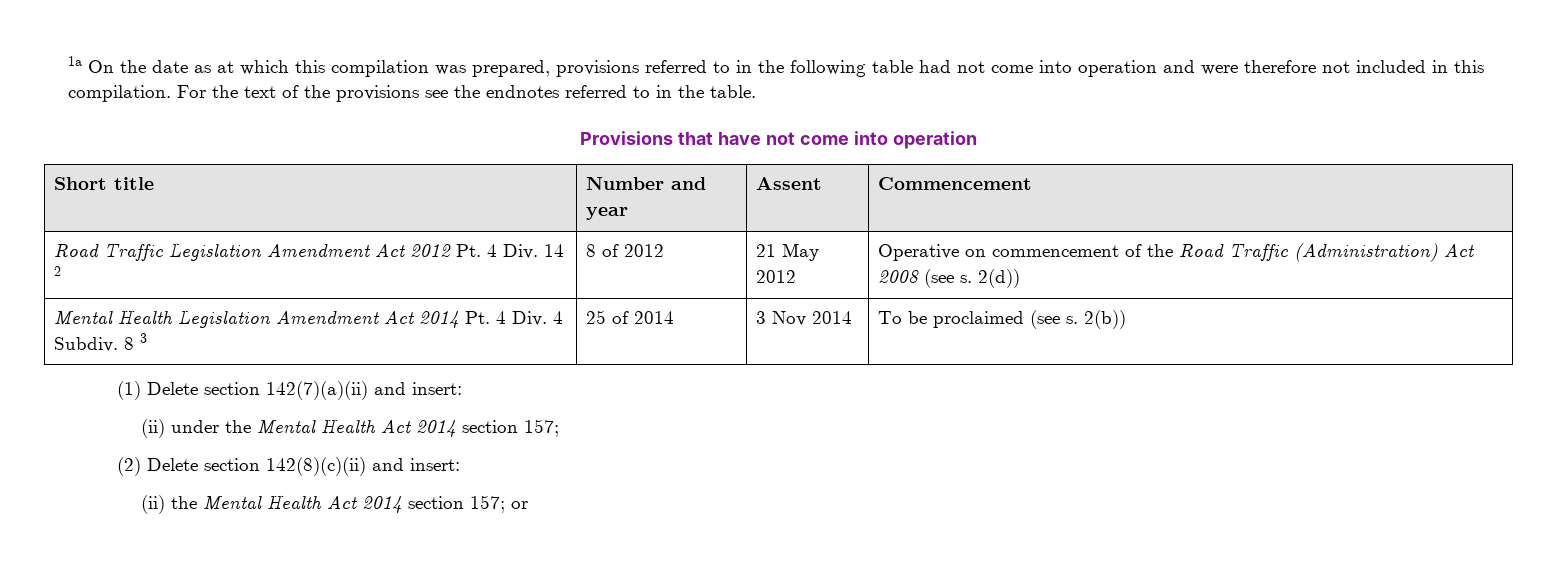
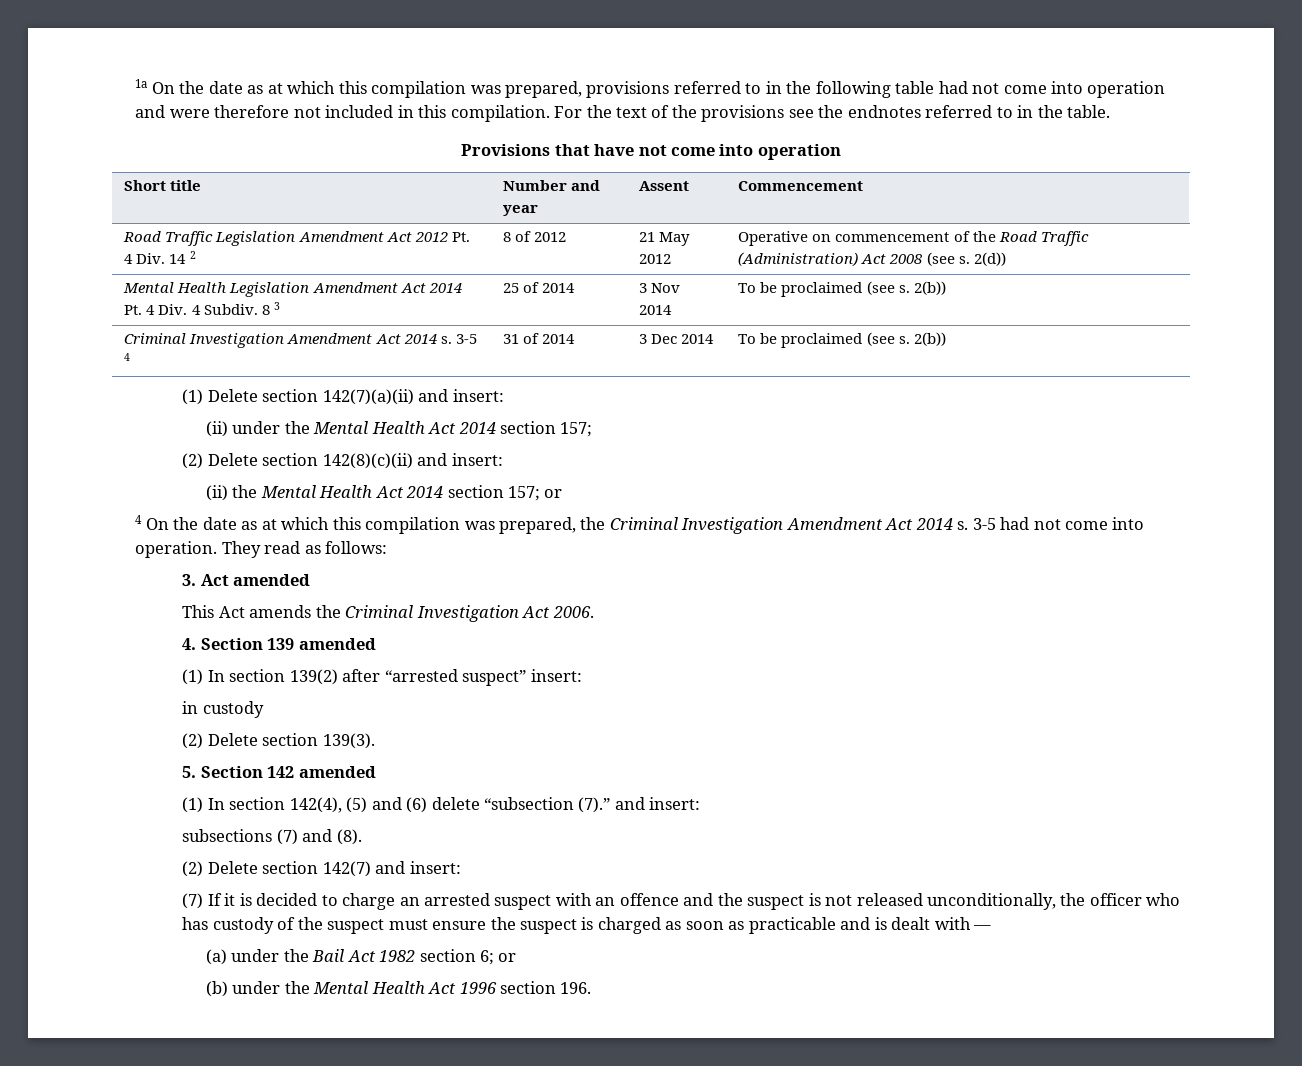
(1127, 319) none -> [124,333,477,348] [124,353,131,361] [503,333,576,344] [639,334,715,344] [738,332,946,348] // Criminal Investigation Amendment Act 2014 s. 3-5 4 | 31 of 2014 | 3 Dec 2014 | To be proclaimed (see s. 2(b))
(529, 505) none -> [135,515,1145,534] [135,541,388,558] [182,574,311,586] [182,605,594,622] [182,638,376,650] [182,669,582,686] [182,701,264,718] [182,733,375,749] [182,766,376,778] [182,797,701,813] [182,829,362,845] [182,861,461,877] [182,893,1181,910] [182,917,991,934] [205,949,517,965] [205,981,592,997] // 4 On the date as at which this compilation was prepared, the Criminal Investigation Amendment Act 2014 s. 3-5 had not come into operation. They read as follows: // 3. Act amended // This Act amends the Criminal Investigation Act 2006. // 4. Section 139 amended // (1) In section 139(2) after “arrested suspect” insert: // in custody // (2) Delete section 139(3). // 5. Section 142 amended // (1) In section 142(4), (5) and (6) delete “subsection (7).” and insert: // subsections (7) and (8). // (2) Delete section 142(7) and insert: // (7) If it is decided to charge an arrested suspect with an offence and the suspect is not released unconditionally, the officer who has custody of the suspect must ensure the suspect is charged as soon as practicable and is dealt with — // (a) under the Bail Act 1982 section 6; or // (b) under the Mental Health Act 1996 section 196.

